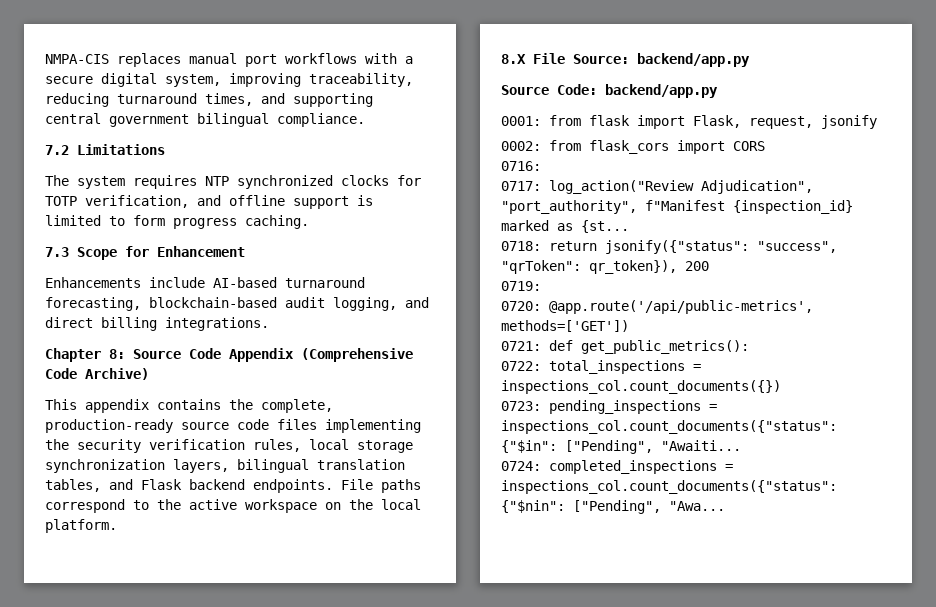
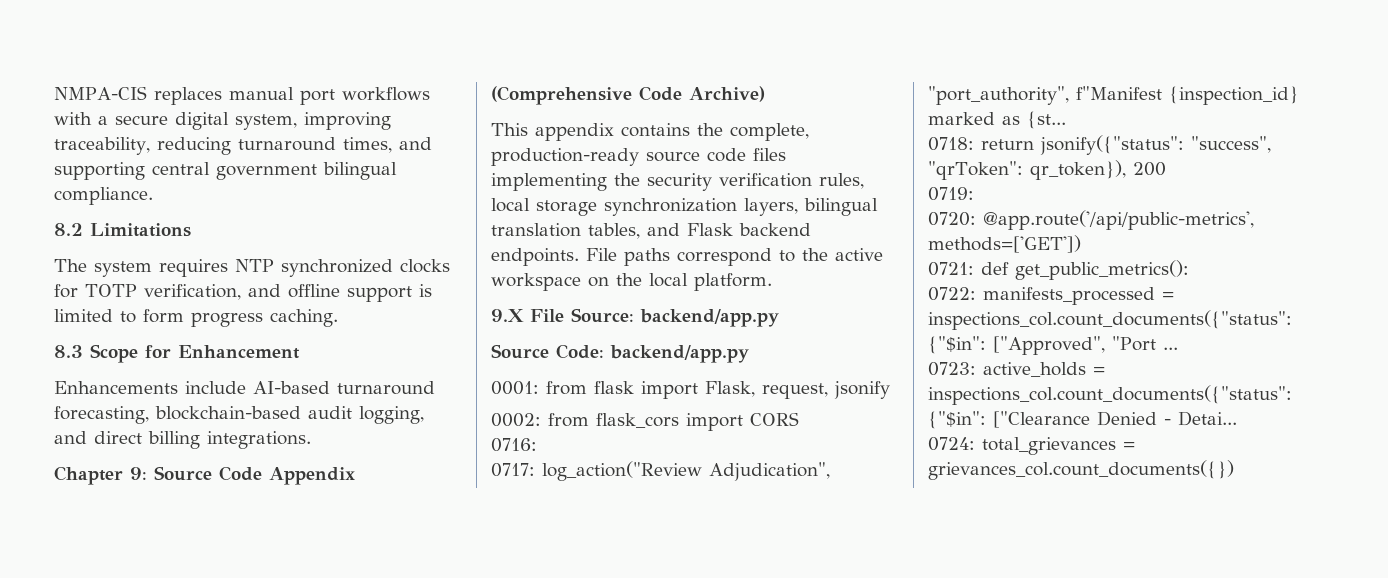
[45,145,69,155] 7.2 -> [54,223,83,236] 8.2
[45,247,69,257] 7.3 -> [54,345,83,358] 8.3
[109,349,125,359] 8: -> [130,467,147,480] 9:
[501,54,526,64] 8.X -> [491,309,524,322] 9.X
[549,360,701,374] [501,380,781,394] [501,400,717,414] [501,420,837,434] [501,440,741,454] [501,460,733,474] [501,480,837,494] [501,500,725,514] total_inspections = inspections_col.count_documents({}) // 0723: pending_inspections = inspections_col.count_documents({"status": {"$in": ["Pending", "Awaiti... // 0724: completed_inspections = inspections_col.count_documents({"status": {"$nin": ["Pending", "Awa... -> [983,287,1174,305] [928,310,1292,330] [928,336,1178,355] [928,362,1105,377] [928,385,1292,405] [928,411,1237,429] [928,437,1135,455] [928,460,1234,480] manifests_processed = inspections_col.count_documents({"status": {"$in": ["Approved", "Port ... // 0723: active_holds = inspections_col.count_documents({"status": {"$in": ["Clearance Denied - Detai... // 0724: total_grievances = grievances_col.count_documents({})

